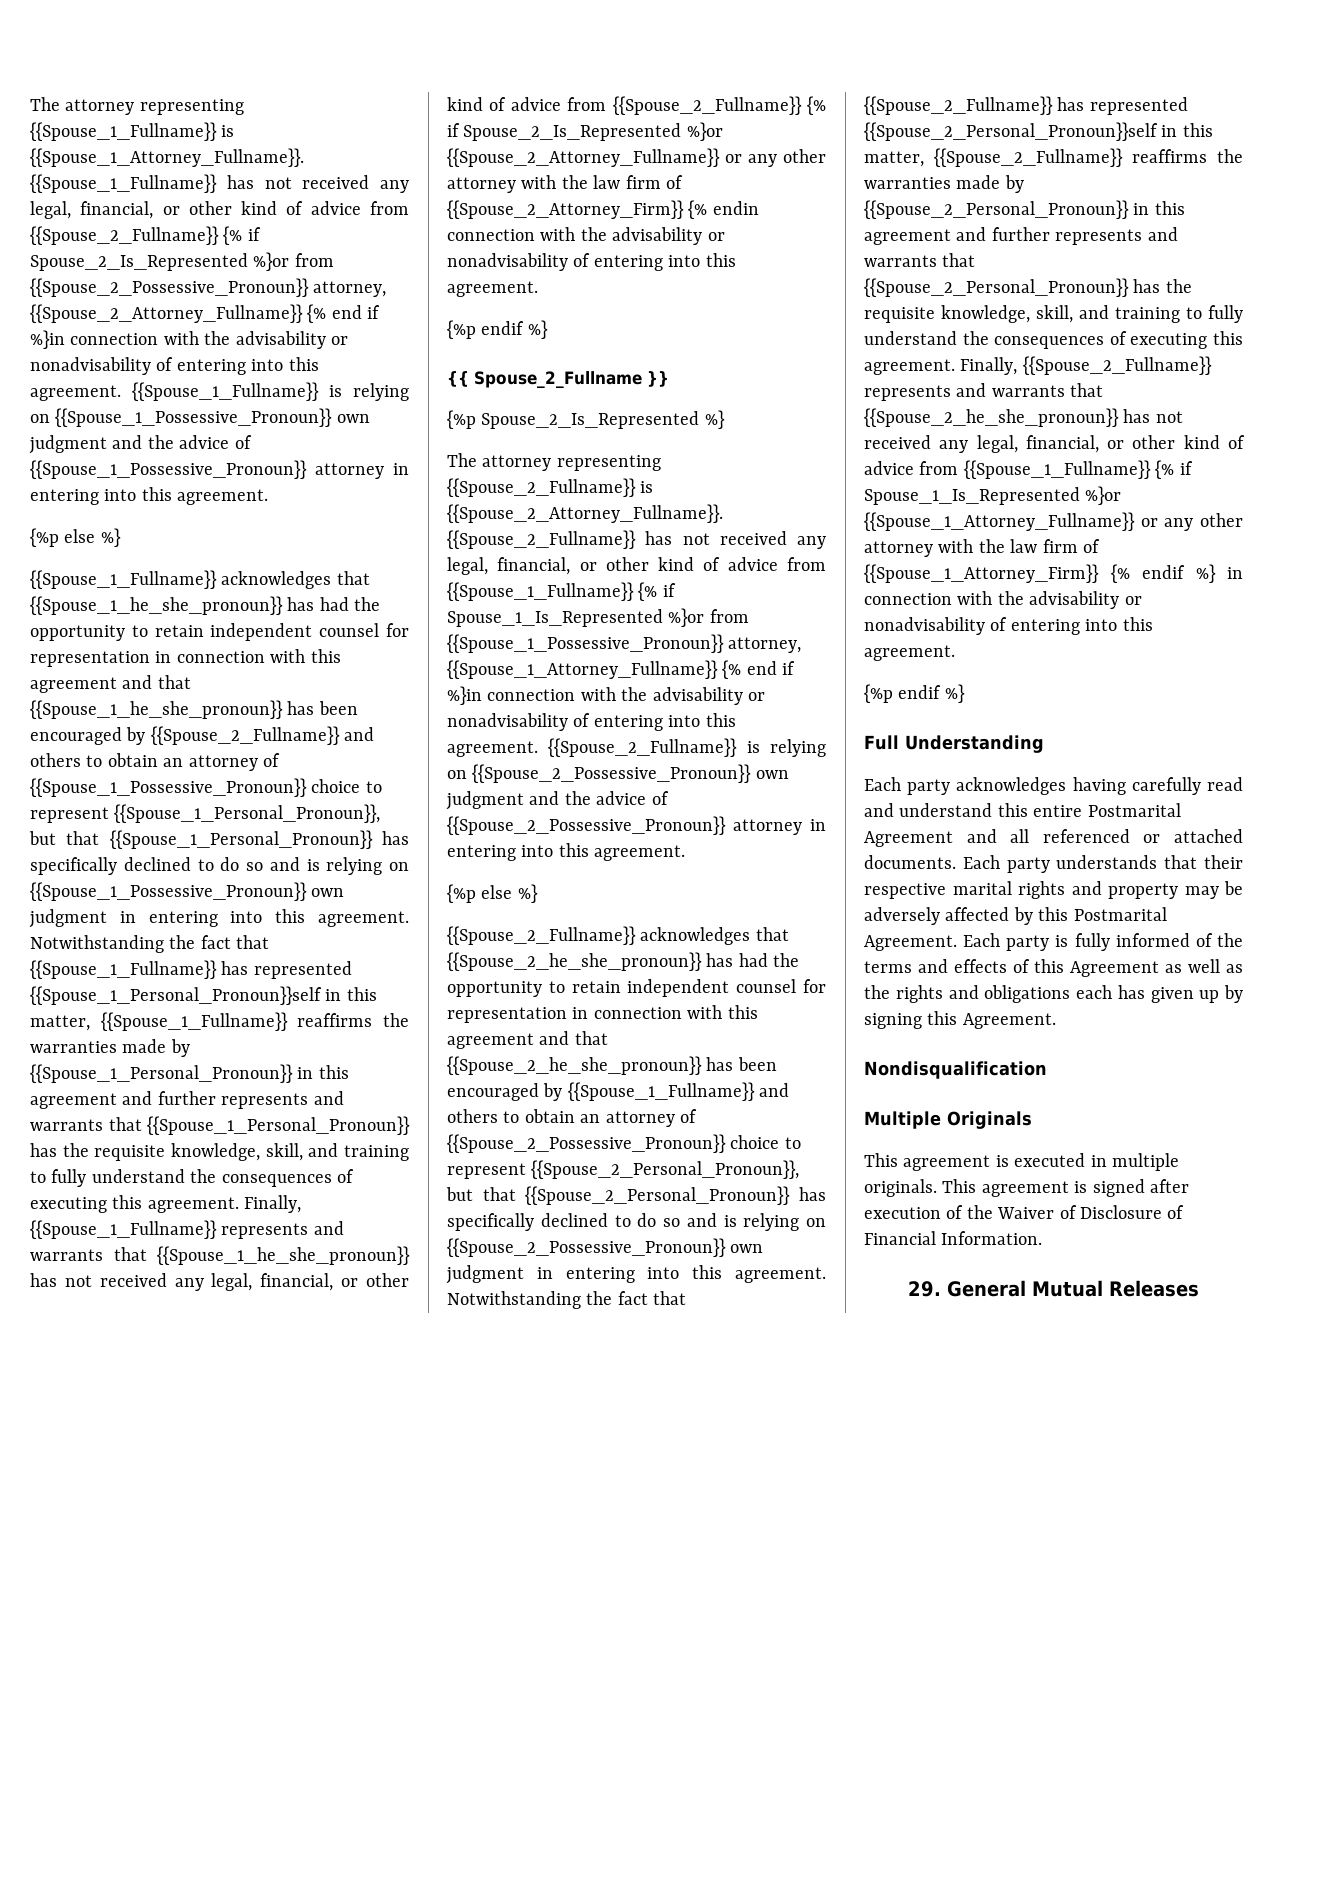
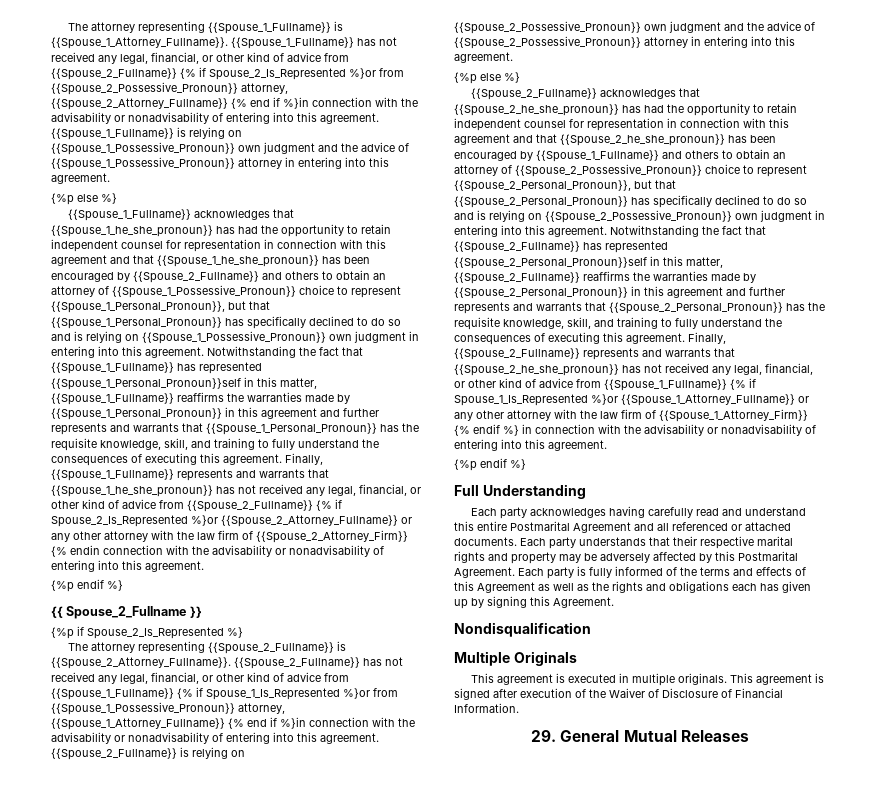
(476, 419) none -> [77,626,84,636] if

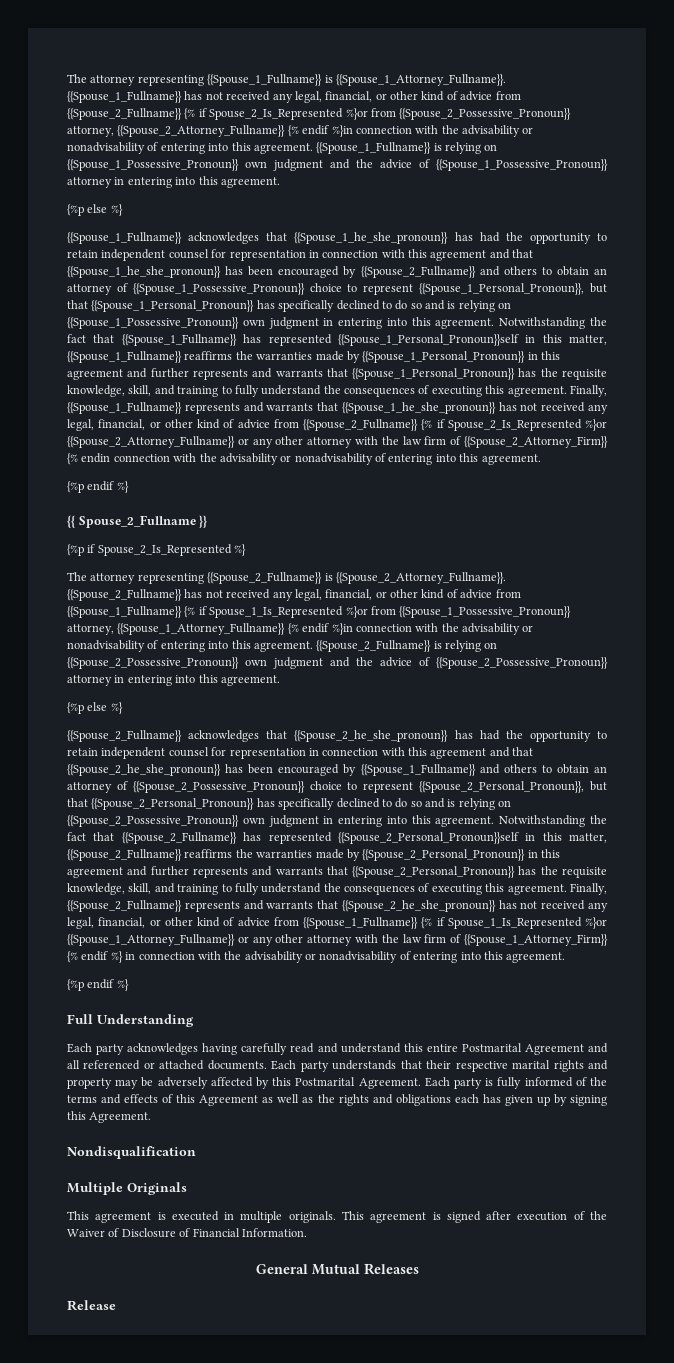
[250,97,280,107] end if -> [302,125,330,135] endif
[247,717,277,727] end if -> [302,623,330,633] endif
[531,730,557,742] 29. -> (307, 1232) none
(749, 736) none -> [67,1300,116,1311] // Release

